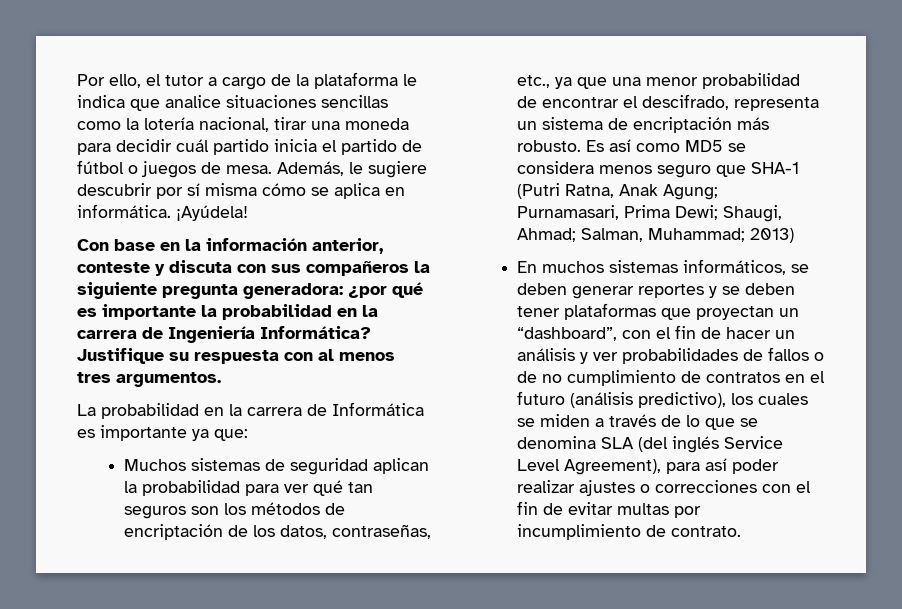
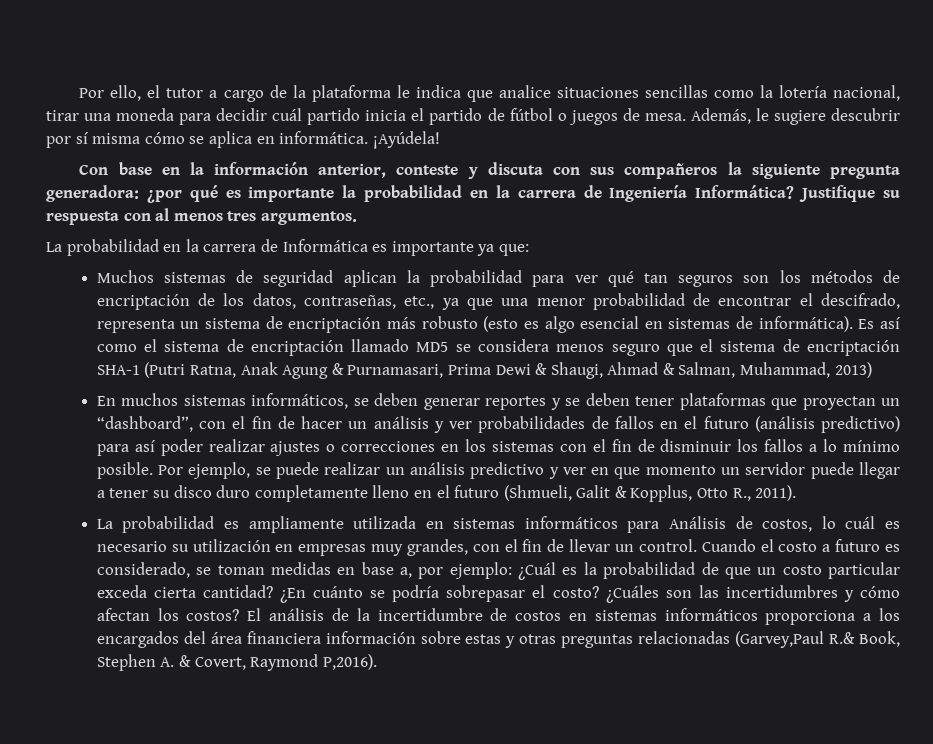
[517,139,681,152] robusto. Es así como -> [421,316,901,333] [96,339,410,356] robusto (esto es algo esencial en sistemas de informática). Es así como el sistema de encriptación llamado
[751,162,800,174] [517,183,719,200] [517,205,783,222] [517,228,746,242] SHA-1 (Putri Ratna, Anak Agung; Purnamasari, Prima Dewi; Shaugi, Ahmad; Salman, Muhammad; -> [700,339,900,356] [96,362,831,379] el sistema de encriptación SHA-1 (Putri Ratna, Anak Agung & Purnamasari, Prima Dewi & Shaugi, Ahmad & Salman, Muhammad,
[814,352,825,361] [517,370,826,386] [517,391,809,408] [517,414,759,430] [517,436,784,453] [517,459,662,475] o de no cumplimiento de contratos en el futuro (análisis predictivo), los cuales se miden a través de lo que se denomina SLA (del inglés Service Level Agreement), -> [660,416,900,433] en el futuro (análisis predictivo)
[762,481,812,493] [517,501,702,518] [517,524,742,540] con el fin de evitar multas por incumplimiento de contrato. -> [441,439,900,452] [96,462,901,479] [96,485,797,502] [96,516,901,533] [96,539,901,556] [96,562,900,580] [96,585,900,603] [96,608,900,625] [96,631,900,648] [96,654,377,671] en los sistemas con el fin de disminuir los fallos a lo mínimo posible. Por ejemplo, se puede realizar un análisis predictivo y ver en que momento un servidor puede llegar a tener su disco duro completamente lleno en el futuro (Shmueli, Galit & Kopplus, Otto R., 2011). // La probabilidad es ampliamente utilizada en sistemas informáticos para Análisis de costos, lo cuál es necesario su utilización en empresas muy grandes, con el fin de llevar un control. Cuando el costo a futuro es considerado, se toman medidas en base a, por ejemplo: ¿Cuál es la probabilidad de que un costo particular exceda cierta cantidad? ¿En cuánto se podría sobrepasar el costo? ¿Cuáles son las incertidumbres y cómo afectan los costos? El análisis de la incertidumbre de costos en sistemas informáticos proporciona a los encargados del área financiera información sobre estas y otras preguntas relacionadas (Garvey,Paul R.& Book, Stephen A. & Covert, Raymond P,2016).

